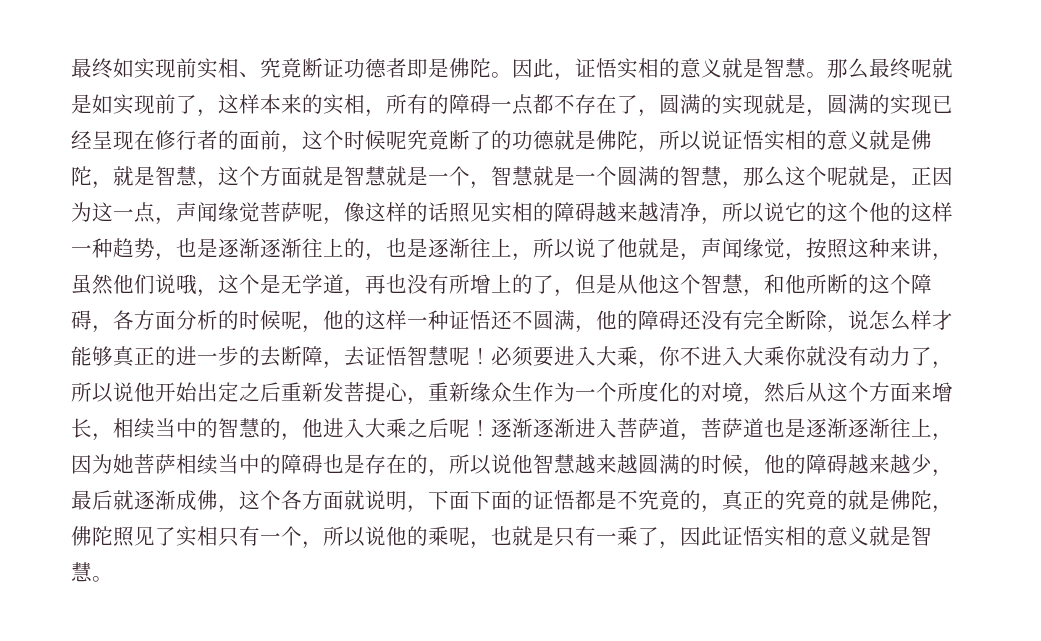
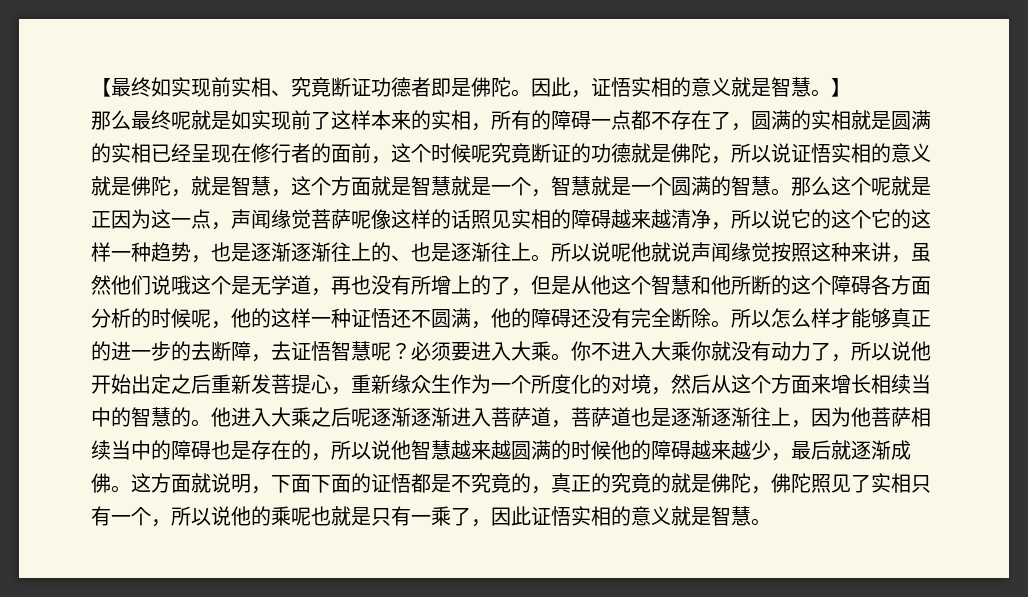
(71, 68) none -> [91,78,111,97] 【
(827, 75) none -> [831,78,851,97] 】 //
[197,109,218,117] ， -> (331, 120) none
[743,94,932,117] 现就是，圆满的实现 -> [831,110,931,130] [91,143,151,163] 相就是圆满的实相
[470,131,491,150] 了 -> [551,143,571,163] 证
[722,181,743,189] ， -> [771,188,791,196] 。
[890,181,911,189] ， -> (931, 186) none
[323,217,344,225] ， -> (371, 219) none
[869,202,890,222] 他 -> [871,209,891,228] 它
[365,253,386,261] ， -> [391,255,411,261] 、
[512,238,806,261] ，所以说了他就是，声闻缘觉， -> [531,242,771,262] 。所以说呢他就说声闻缘觉
[197,289,218,297] ， -> (191, 285) none
[743,289,764,297] ， -> (691, 285) none
[92,325,113,333] ， -> (871, 285) none
[827,310,869,333] ，说 -> [711,308,771,328] 。所以
[470,347,491,365] ！ -> [391,343,411,359] ？
[638,361,659,369] ， -> [551,353,571,361] 。
[92,433,113,441] ， -> (871, 384) none
[281,433,302,441] ， -> [191,419,211,427] 。
[470,419,491,437] ！ -> (371, 417) none
[113,454,134,474] 她 -> [851,407,871,427] 他
[743,469,764,477] ， -> (611, 450) none
[218,490,302,513] ，这个各 -> [111,473,151,493] 。这
[470,541,491,549] ， -> (311, 516) none

